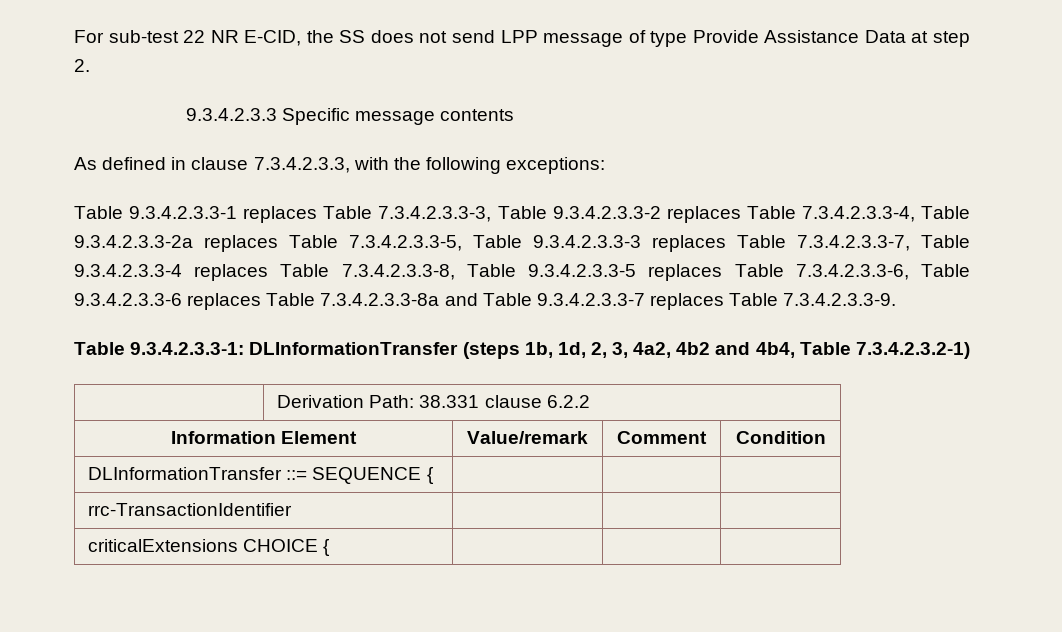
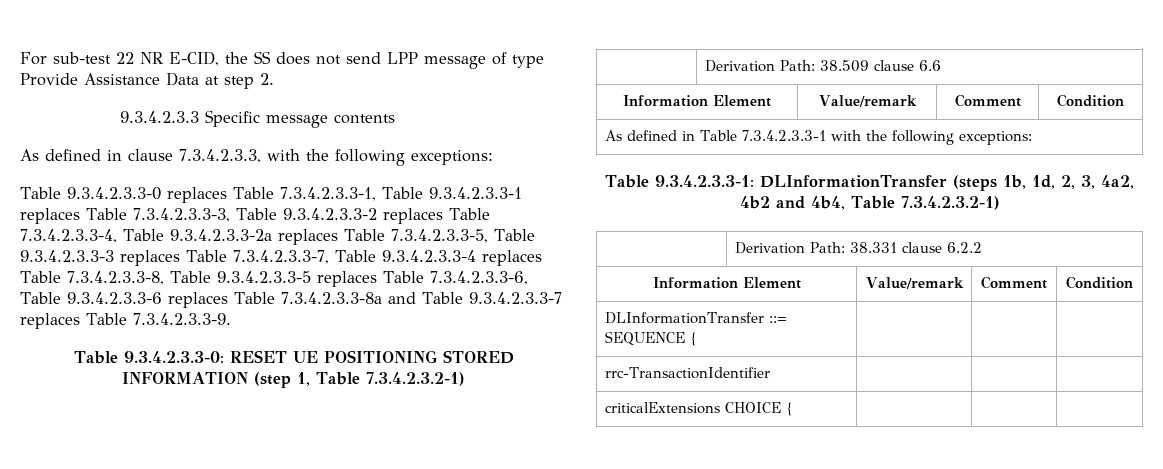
(123, 212) none -> [66,187,423,203] 9.3.4.2.3.3-0 replaces Table 7.3.4.2.3.3-1, Table
(897, 299) none -> [73,350,514,364] [122,372,465,388] [704,60,941,72] [623,95,771,107] [818,95,917,107] [954,94,1021,107] [1057,94,1124,107] [604,130,1032,145] // Table 9.3.4.2.3.3-0: RESET UE POSITIONING STORED INFORMATION (step 1, Table 7.3.4.2.3.2-1) // | Derivation Path: 38.509 clause 6.6 // Information Element | Value/remark | Comment | Condition // As defined in Table 7.3.4.2.3.3-1 with the following exceptions:

